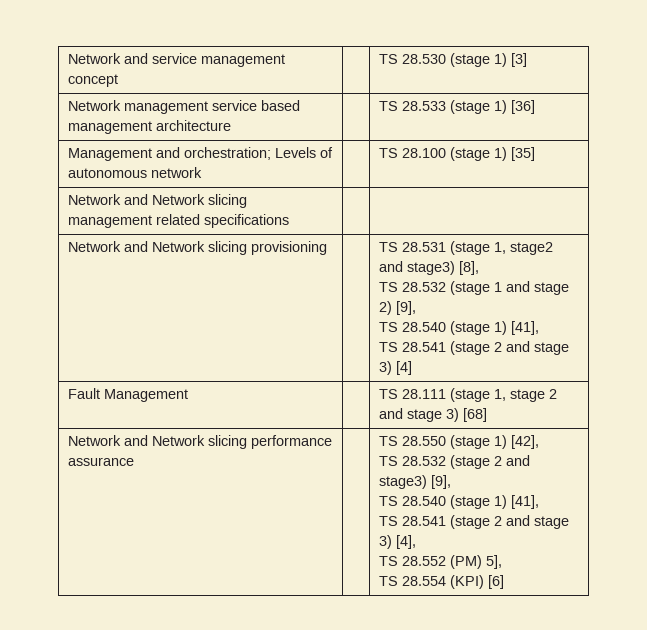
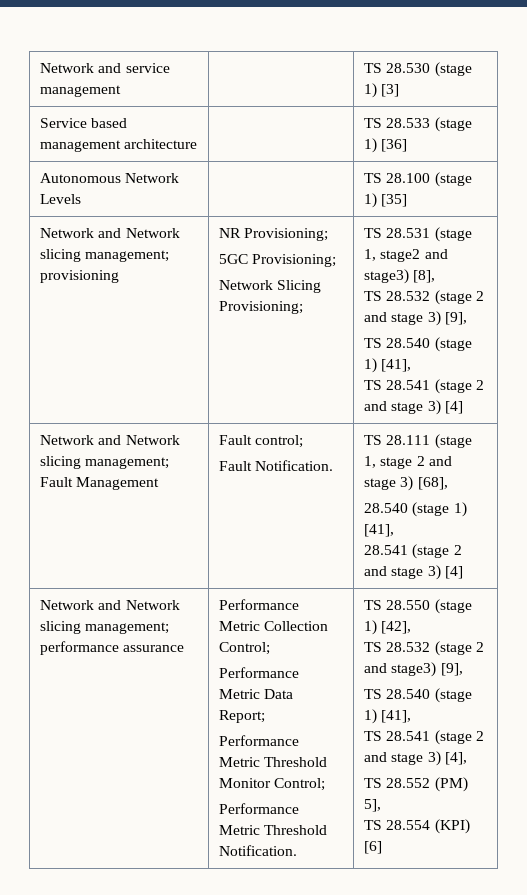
[67,74,118,87] concept -> (122, 91) none
[67,100,257,114] Network management service -> [40,118,88,128] Service
[67,147,333,161] [67,167,202,178] Management and orchestration; Levels of autonomous network -> [40,173,180,183] [40,194,82,204] Autonomous Network Levels
[67,214,289,228] [67,241,327,255] management related specifications | | // Network and Network slicing provisioning | -> [85,250,170,262] [40,270,120,283] [219,228,329,241] [219,254,337,267] [219,280,322,293] [219,301,304,314] management; provisioning | NR Provisioning; // 5GC Provisioning; // Network Slicing Provisioning;
[493,281,569,295] [378,301,392,315] 1 and stage 2) -> [475,291,484,301] [364,311,441,326] 2 and stage 3)
[67,388,188,402] Fault Management | -> [40,435,180,445] [40,456,170,469] [40,477,160,490] [219,435,304,448] [219,460,334,471] Network and Network slicing management; Fault Management | Fault control; // Fault Notification.
[462,408,487,422] [67,435,247,449] [68] // Network and Network slicing -> [417,477,448,490] [364,502,467,517] [364,524,395,537] [364,544,462,559] [364,565,463,580] [40,600,180,610] [40,621,170,634] [68], // 28.540 (stage 1) [41], // 28.541 (stage 2 and stage 3) [4] // Network and Network slicing management;
(134, 461) none -> [219,599,300,610] [219,621,329,631] [219,642,271,655] [219,667,300,678] [219,689,294,699] [219,710,266,723] [219,735,300,746] [219,757,328,767] [219,778,326,791] [219,803,300,814] [219,825,328,835] [219,845,298,856] Performance Metric Collection Control; // Performance Metric Data Report; // Performance Metric Threshold Monitor Control; // Performance Metric Threshold Notification.

